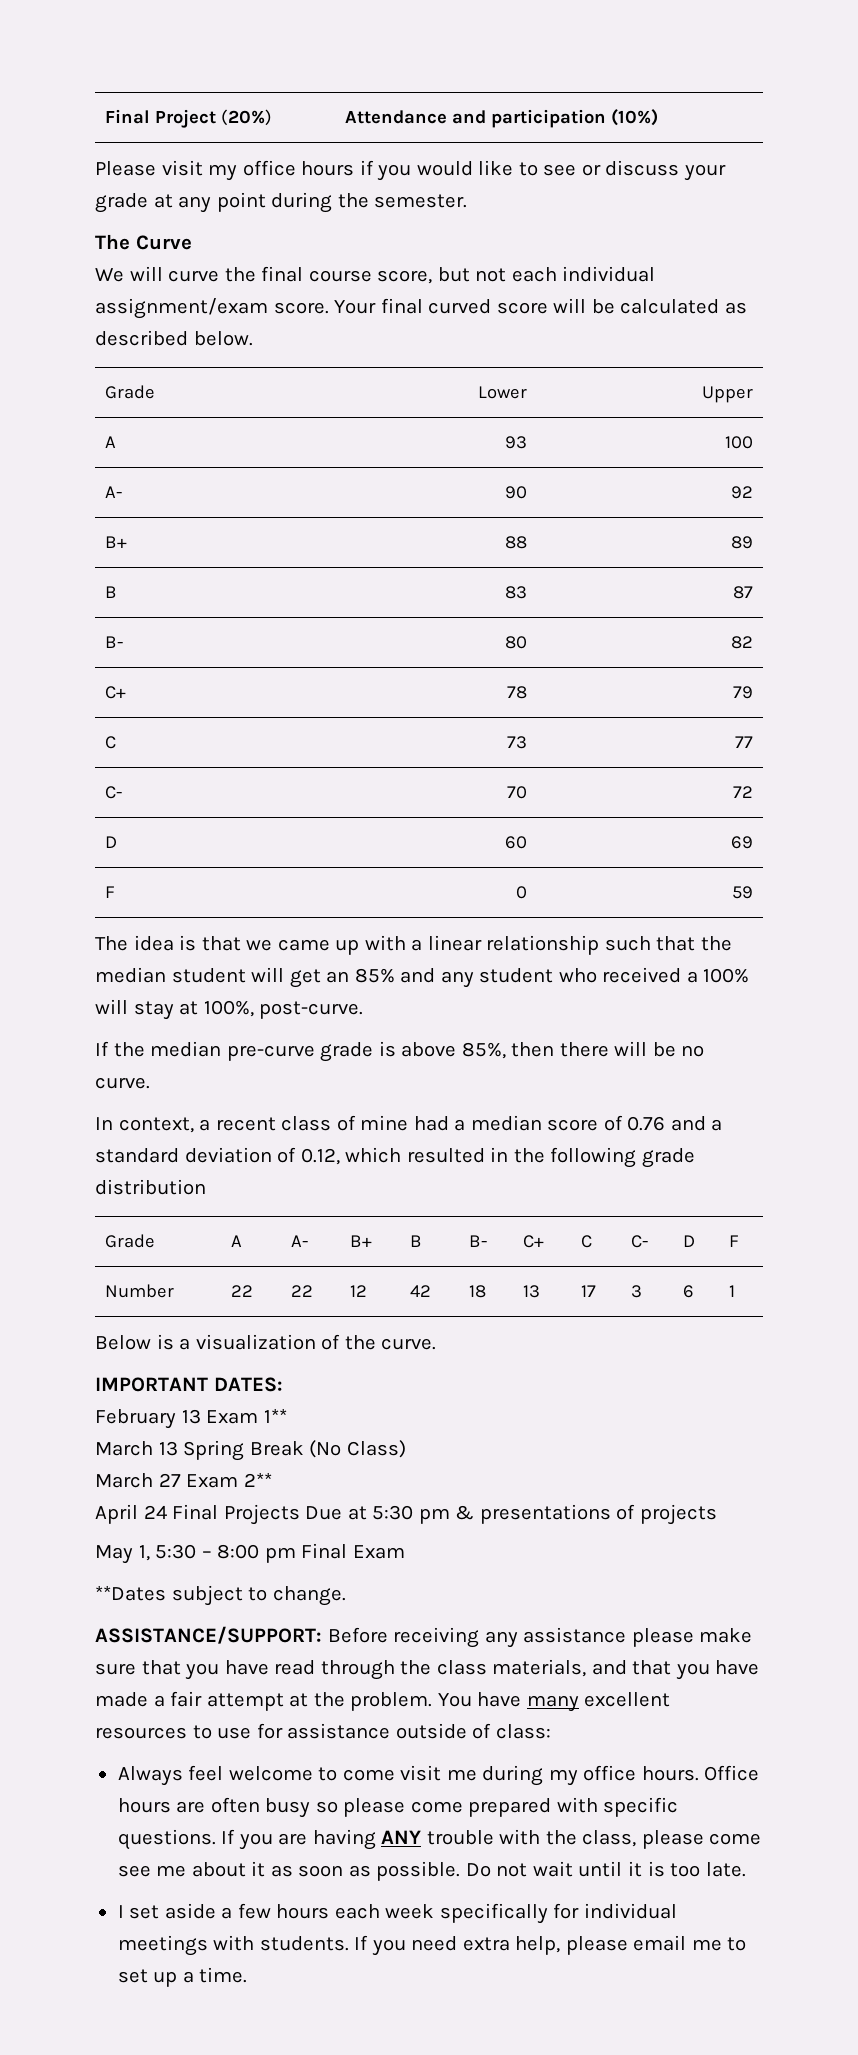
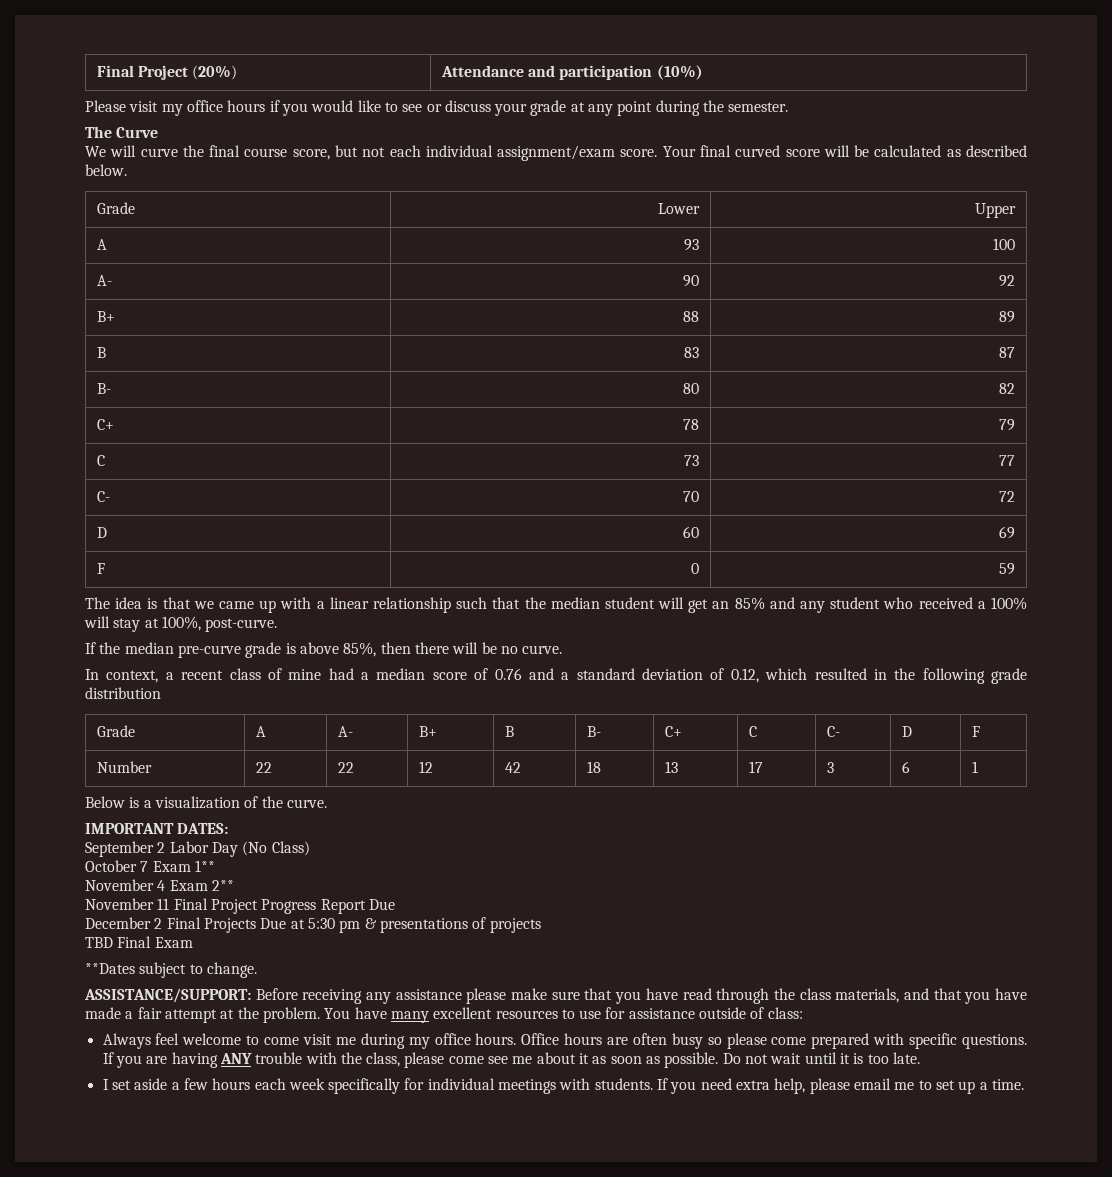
[95,1408,287,1429] [95,1440,406,1461] [95,1472,272,1488] [95,1504,167,1524] February 13 Exam 1** // March 13 Spring Break (No Class) // March 27 Exam 2** // April 24 -> [85,841,310,857] [85,860,215,872] [85,879,234,891] [85,898,395,914] [85,917,163,929] September 2 Labor Day (No Class) // October 7 Exam 1** // November 4 Exam 2** // November 11 Final Project Progress Report Due // December 2
[95,1544,296,1564] May 1, 5:30 – 8:00 pm -> [85,937,113,948] TBD

